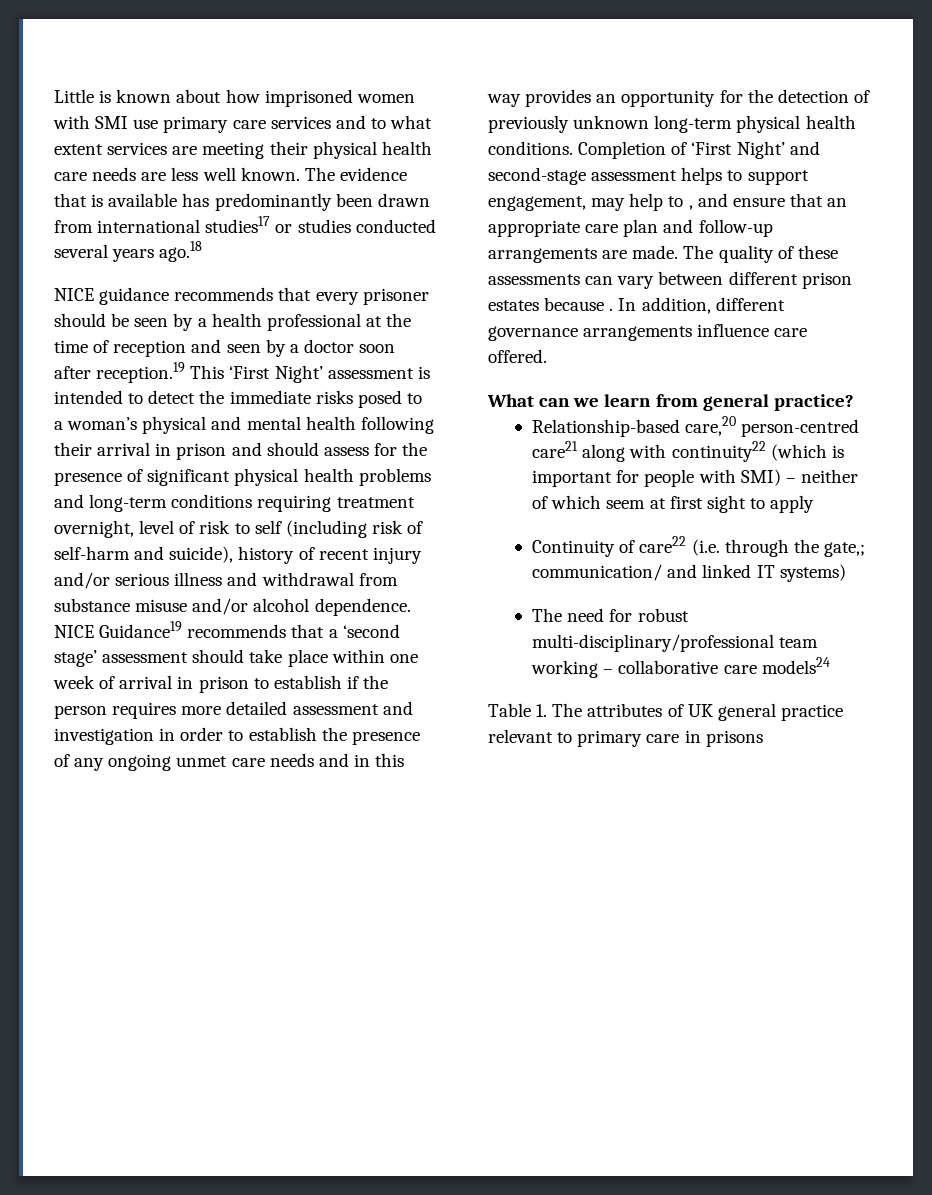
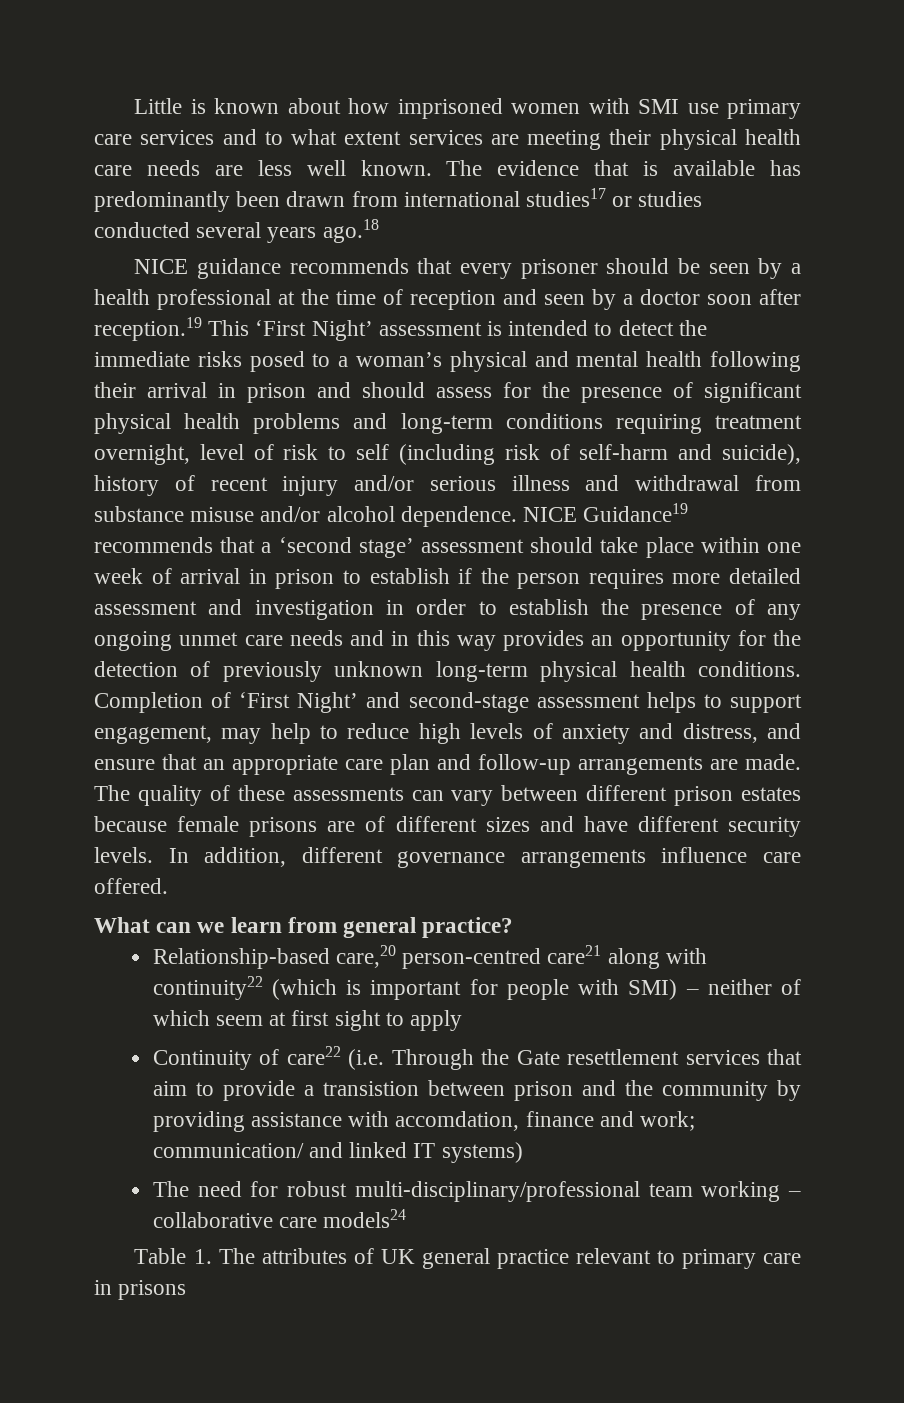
[688,205,693,210] , -> [347,723,758,744] reduce high levels of anxiety and distress,
[609,308,614,311] . -> [177,816,802,837] [94,847,153,863] female prisons are of different sizes and have different security levels.
[724,539,865,557] through the gate,; -> [391,1049,802,1070] [152,1080,802,1101] [152,1111,696,1132] Through the Gate resettlement services that aim to provide a transistion between prison and the community by providing assistance with accomdation, finance and work;

